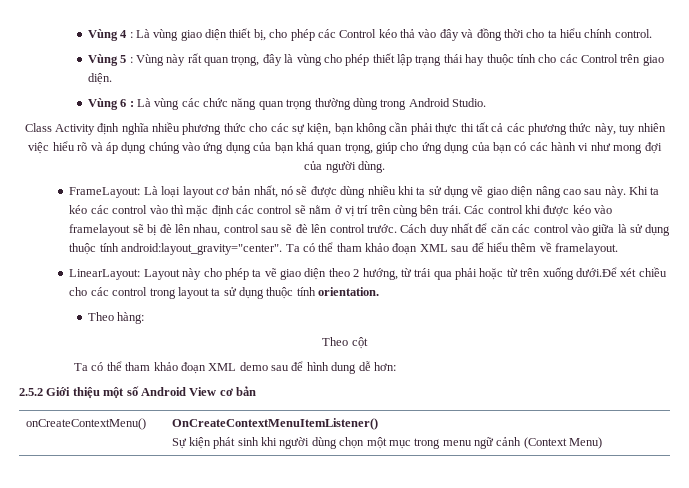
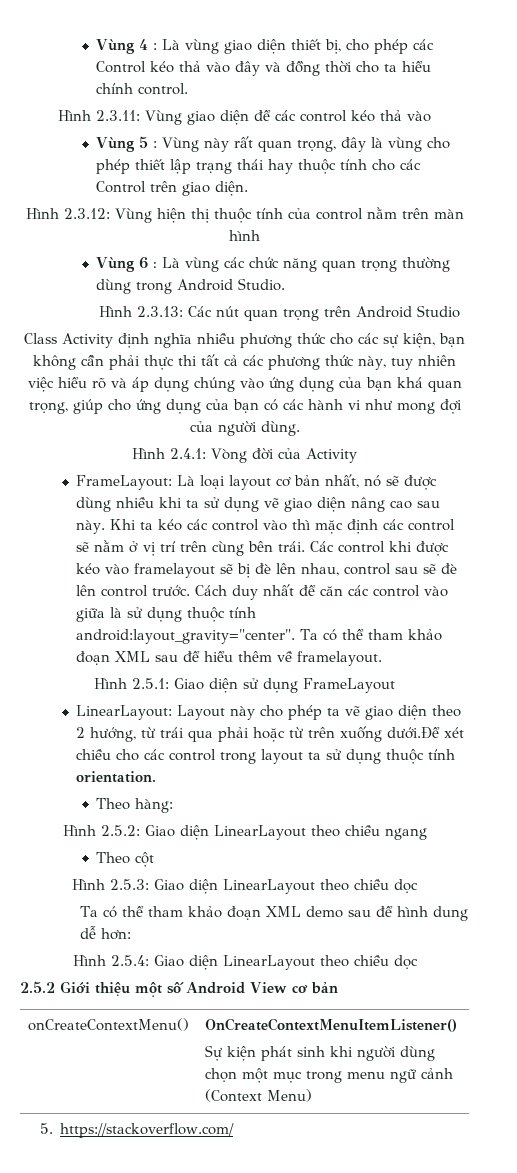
(652, 33) none -> [58,110,431,125] // Hình 2.3.11: Vùng giao diện để các control kéo thả vào
(112, 79) none -> [25,207,464,223] [229,230,260,241] // Hình 2.3.12: Vùng hiện thị thuộc tính của control nằm trên màn hình
(487, 102) none -> [99,305,461,321] // Hình 2.3.13: Các nút quan trọng trên Android Studio
(385, 167) none -> [132,448,357,463] // Hình 2.4.1: Vòng đời của Activity
(619, 249) none -> [94,678,395,693] // Hình 2.5.1: Giao diện sử dụng FrameLayout
[322,337,368,349] Theo cột -> [62,825,427,840] [96,852,155,867] [72,879,418,894] Hình 2.5.2: Giao diện LinearLayout theo chiều ngang // Theo cột // Hình 2.5.3: Giao diện LinearLayout theo chiều dọc
(396, 366) none -> [72,955,418,970] // Hình 2.5.4: Giao diện LinearLayout theo chiều dọc
(603, 443) none -> [39,1123,235,1138] // 5. https://stackoverflow.com/

